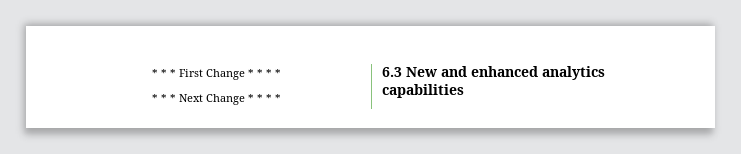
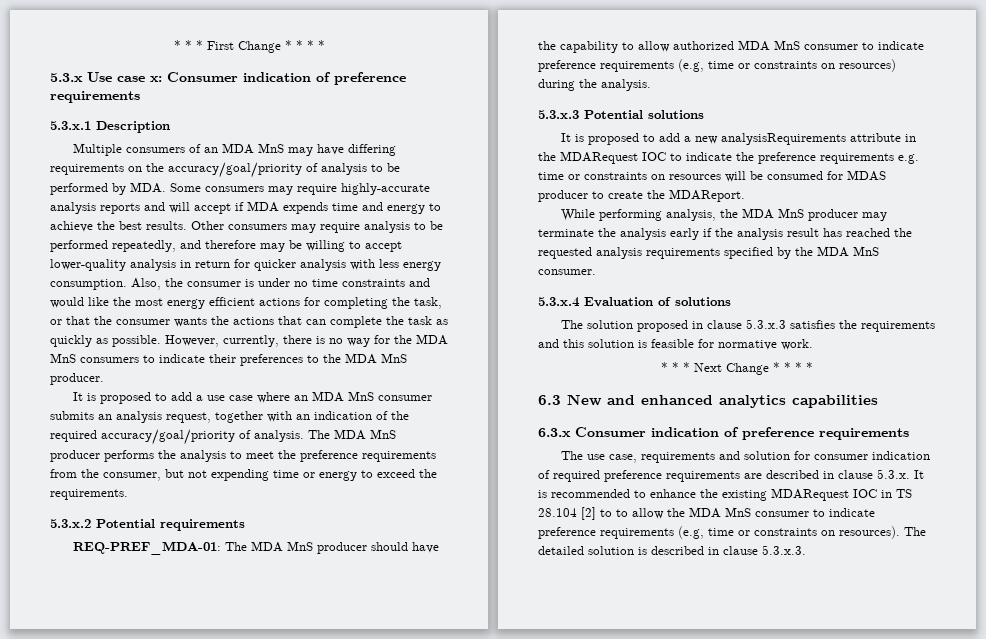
(281, 73) none -> [50,72,406,85] [50,91,140,103] [50,121,170,133] [73,143,397,156] [50,162,400,178] [50,182,430,195] [50,201,441,214] [50,221,443,233] [50,240,402,252] [50,259,441,271] [50,278,430,290] [50,297,442,309] [50,316,448,328] [50,334,448,347] [50,353,407,366] [50,373,104,385] [73,391,433,404] [50,411,409,423] [50,429,396,445] [50,450,436,462] [50,469,437,481] [50,489,128,500] [50,519,245,531] [73,541,440,555] [538,40,924,53] [538,59,896,72] [538,79,651,91] [538,110,704,119] [561,133,917,145] [538,151,919,164] [538,170,886,182] [538,189,745,202] [561,208,888,221] [538,228,912,240] [538,246,879,259] [538,269,596,275] [538,297,731,307] [561,319,936,332] [538,339,813,350] // 5.3.x Use case x: Consumer indication of preference requirements // 5.3.x.1 Description // Multiple consumers of an MDA MnS may have differing requirements on the accuracy/goal/priority of analysis to be performed by MDA. Some consumers may require highly-accurate analysis reports and will accept if MDA expends time and energy to achieve the best results. Other consumers may require analysis to be performed repeatedly, and therefore may be willing to accept lower-quality analysis in return for quicker analysis with less energy consumption. Also, the consumer is under no time constraints and would like the most energy efficient actions for completing the task, or that the consumer wants the actions that can complete the task as quickly as possible. However, currently, there is no way for the MDA MnS consumers to indicate their preferences to the MDA MnS producer. // It is proposed to add a use case where an MDA MnS consumer submits an analysis request, together with an indication of the required accuracy/goal/priority of analysis. The MDA MnS producer performs the analysis to meet the preference requirements from the consumer, but not expending time or energy to exceed the requirements. // 5.3.x.2 Potential requirements // REQ-PREF_MDA-01: The MDA MnS producer should have the capability to allow authorized MDA MnS consumer to indicate preference requirements (e.g, time or constraints on resources) during the analysis. // 5.3.x.3 Potential solutions // It is proposed to add a new analysisRequirements attribute in the MDARequest IOC to indicate the preference requirements e.g. time or constraints on resources will be consumed for MDAS producer to create the MDAReport. // While performing analysis, the MDA MnS producer may terminate the analysis early if the analysis result has reached the requested analysis requirements specified by the MDA MnS consumer. // 5.3.x.4 Evaluation of solutions // The solution proposed in clause 5.3.x.3 satisfies the requirements and this solution is feasible for normative work.
(464, 91) none -> [538,427,909,440] [561,451,931,463] [538,469,924,482] [538,488,912,501] [538,507,875,520] [538,526,926,539] [538,545,806,555] // 6.3.x Consumer indication of preference requirements // The use case, requirements and solution for consumer indication of required preference requirements are described in clause 5.3.x. It is recommended to enhance the existing MDARequest IOC in TS 28.104 [2] to to allow the MDA MnS consumer to indicate preference requirements (e.g, time or constraints on resources). The detailed solution is described in clause 5.3.x.3.

